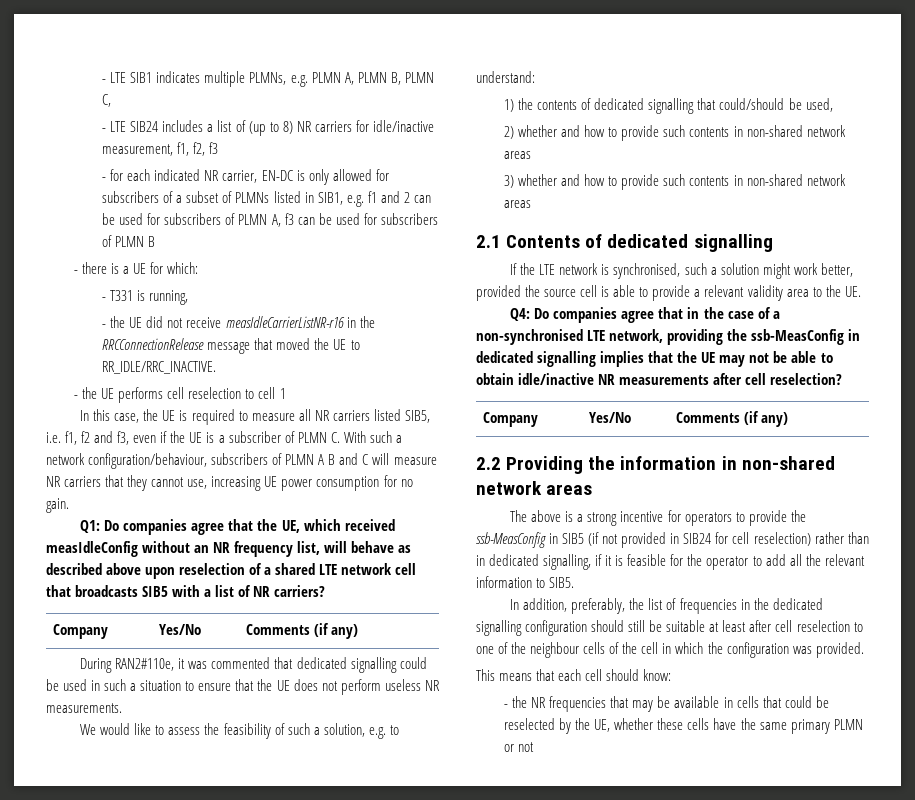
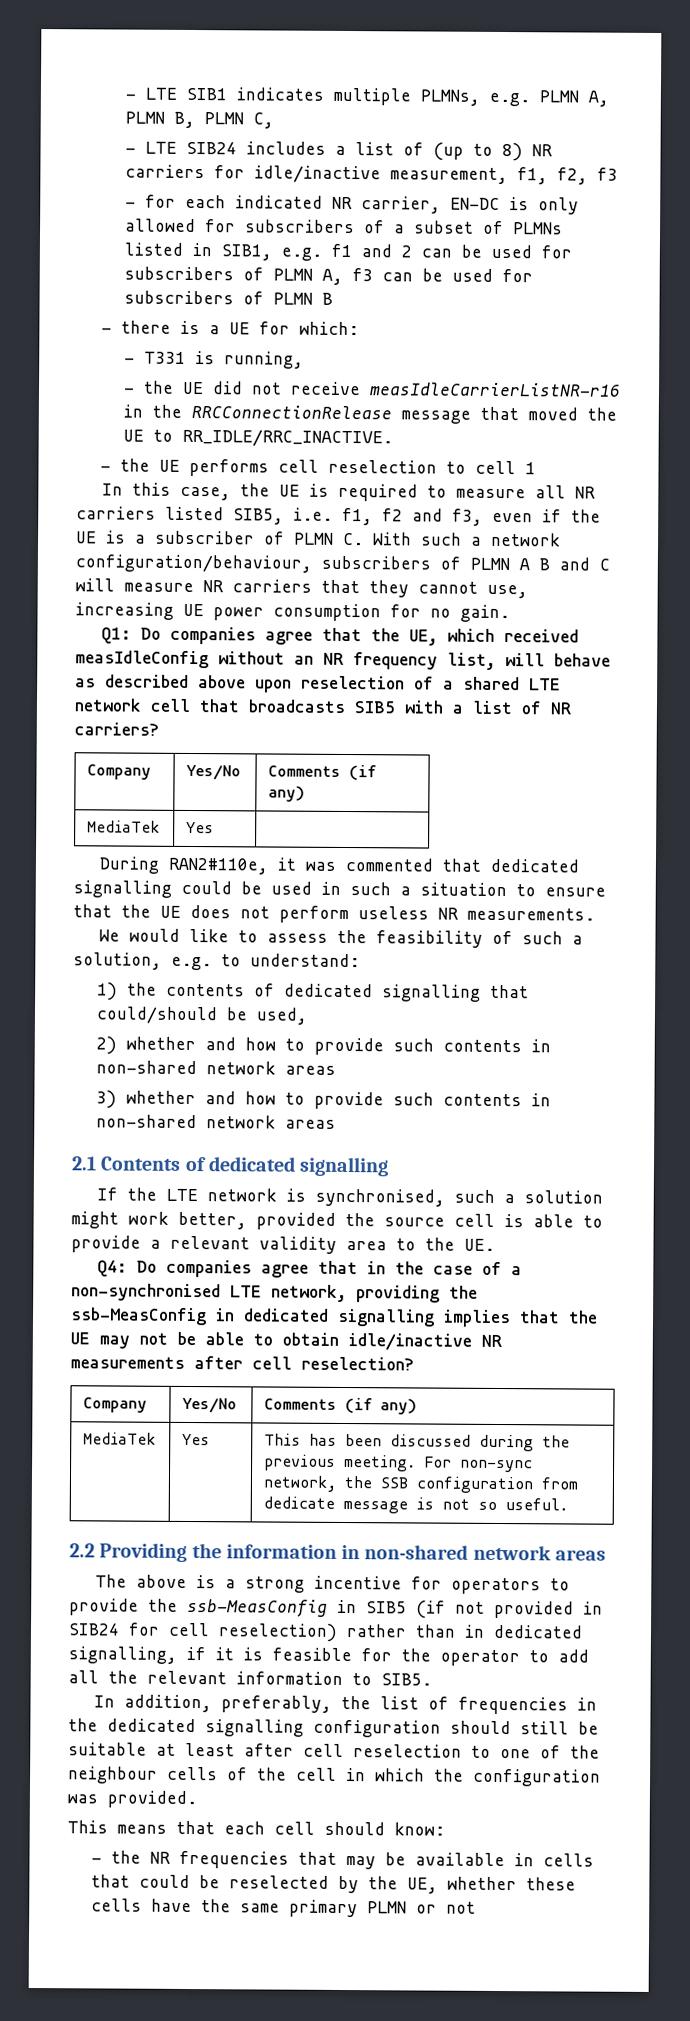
(358, 631) none -> [87,820,161,833] [186,821,215,834] // MediaTek | Yes |
(788, 419) none -> [83,1432,157,1445] [182,1433,211,1446] [264,1433,571,1452] [264,1454,534,1473] [263,1475,579,1494] [263,1496,569,1514] // MediaTek | Yes | This has been discussed during the previous meeting. For non-sync network, the SSB configuration from dedicate message is not so useful.

